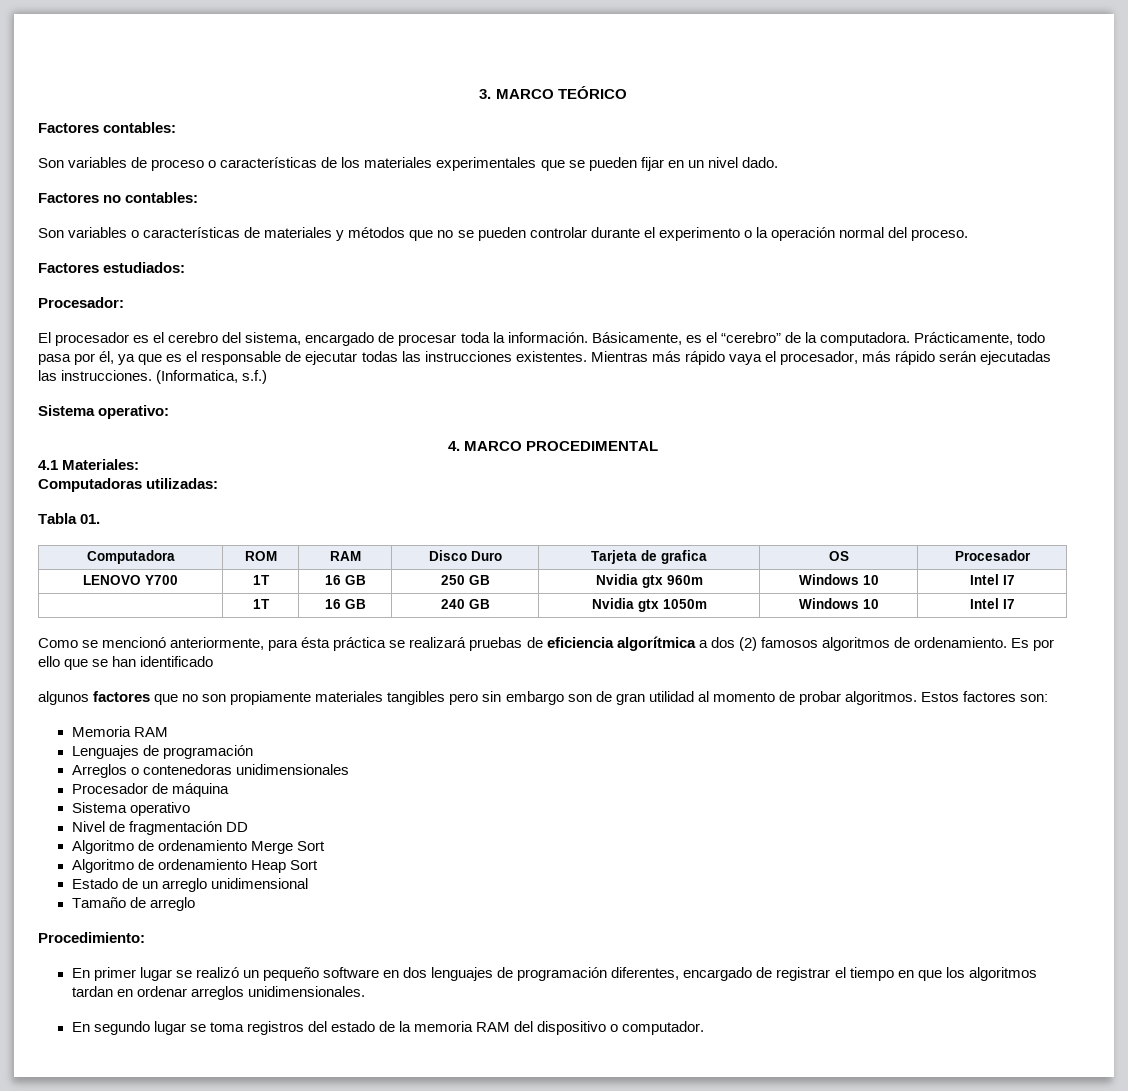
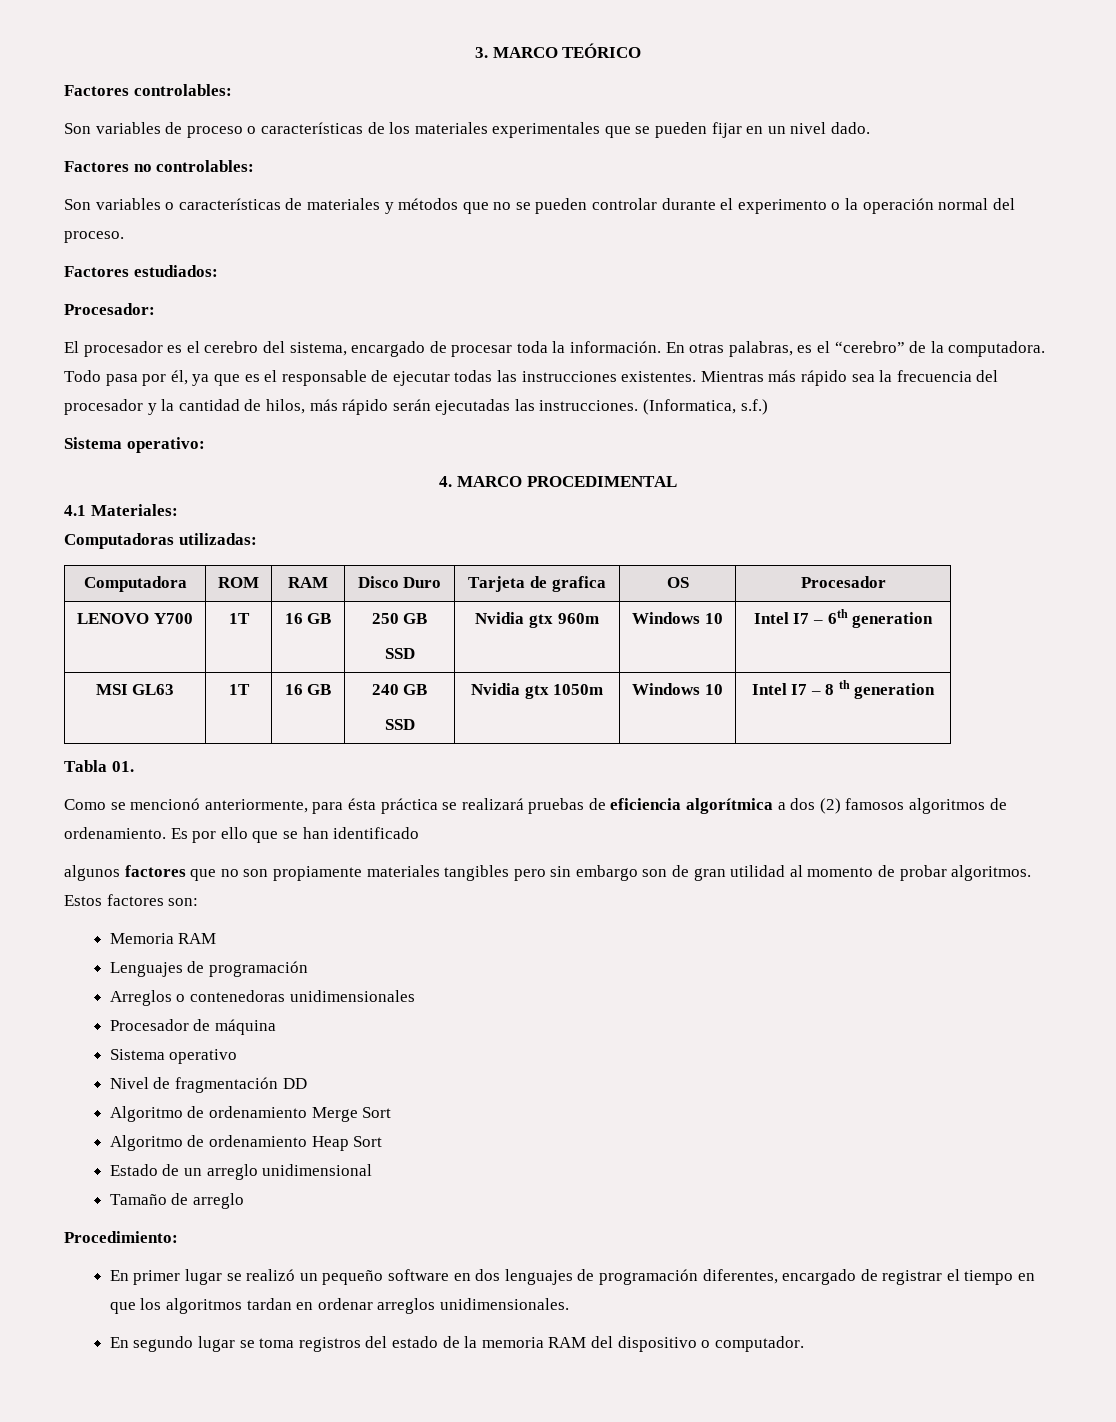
[103,122,177,133] contables: -> [133,84,232,96] controlables:
[125,192,199,203] contables: -> [156,160,255,172] controlables:
[591,332,682,345] Básicamente, -> [665,341,793,357] En otras palabras,
[913,332,1046,345] Prácticamente, todo -> [64,370,101,382] Todo
[728,351,858,365] vaya el procesador, -> [851,370,999,382] [64,399,305,415] sea la frecuencia del procesador y la cantidad de hilos,
[38,513,101,524] // Tabla 01. -> (257, 539) none
(490, 580) none -> [384,648,415,659] // SSD
(1015, 580) // -> [813,609,934,628] [95,684,175,695] – 6th generation // MSI GL63
(490, 604) none -> [384,719,415,730] // SSD
(1015, 604) none -> [810,680,936,699] [64,760,134,772] – 8 th generation // Tabla 01.

